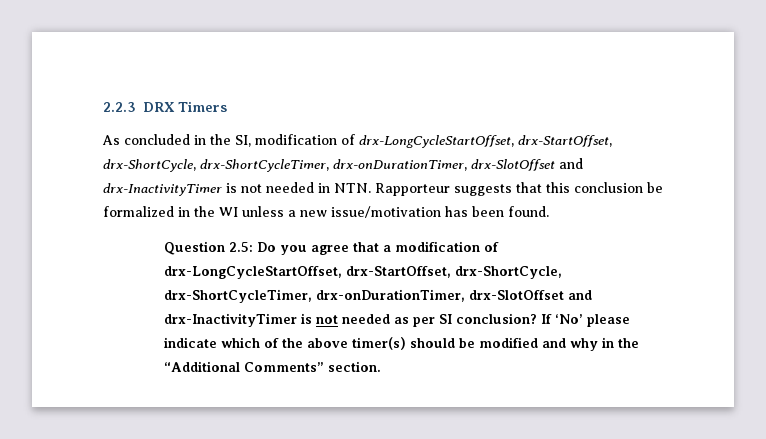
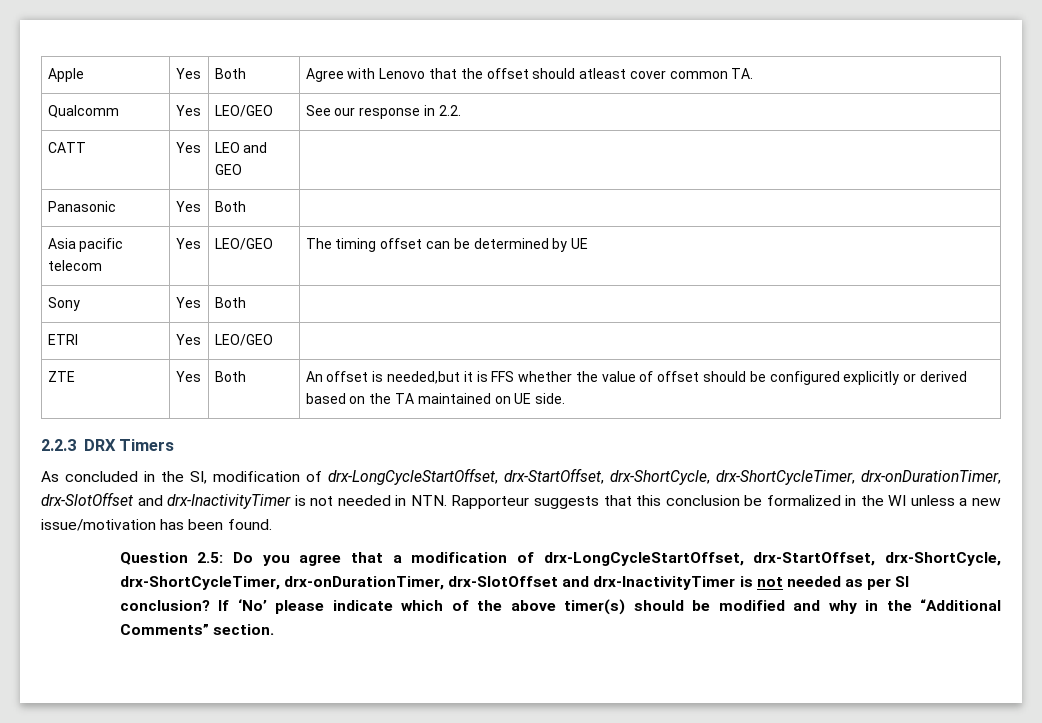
(103, 107) none -> [47,68,84,82] [175,68,201,79] [214,68,246,79] [305,68,754,82] [47,105,119,118] [175,105,201,116] [214,105,273,117] [305,105,461,119] [47,142,86,153] [175,142,201,153] [214,142,268,153] [214,164,242,175] [47,201,116,212] [175,201,201,212] [214,201,246,212] [47,238,124,252] [47,260,102,271] [175,238,201,249] [214,238,273,250] [305,238,589,252] [47,297,80,311] [175,297,201,308] [214,297,246,308] [47,334,78,345] [175,334,201,345] [214,334,273,346] [47,371,75,382] [175,371,201,382] [214,371,246,382] [305,371,967,385] [305,393,566,404] Apple | Yes | Both | Agree with Lenovo that the offset should atleast cover common TA. // Qualcomm | Yes | LEO/GEO | See our response in 2.2. // CATT | Yes | LEO and GEO | // Panasonic | Yes | Both | // Asia pacific telecom | Yes | LEO/GEO | The timing offset can be determined by UE // Sony | Yes | Both | // ETRI | Yes | LEO/GEO | // ZTE | Yes | Both | An offset is needed,but it is FFS whether the value of offset should be configured explicitly or derived based on the TA maintained on UE side. //

